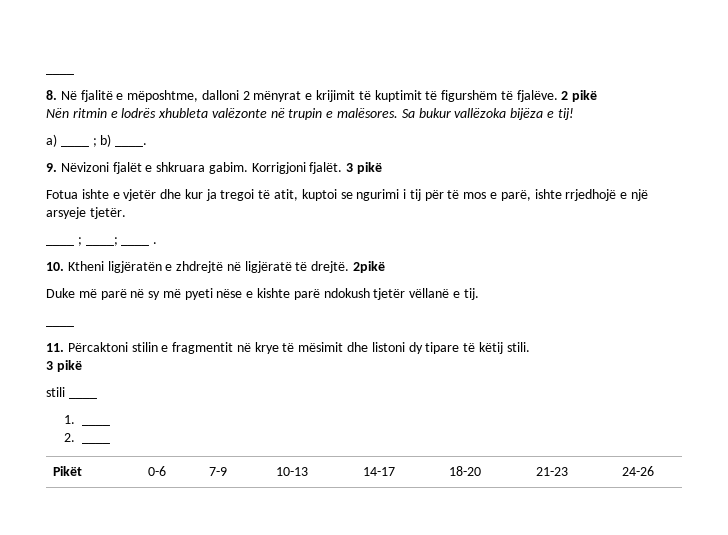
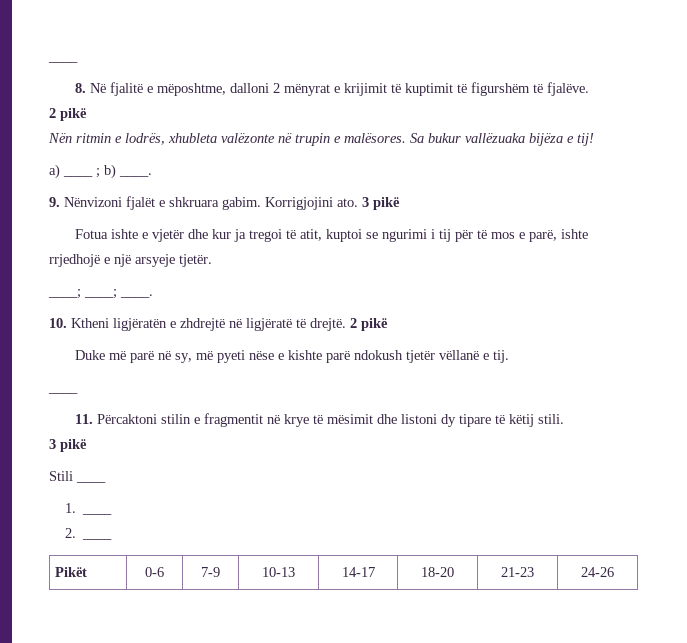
(558, 96) none -> (589, 89) //
[121,108,157,118] lodrës -> [125,133,165,145] lodrës,
[454,108,507,118] vallëzoka -> [465,133,525,143] vallëzuaka
[60,162,109,172] Nëvizoni -> [64,197,122,207] Nënvizoni
[251,162,343,174] Korrigjoni fjalët. -> [265,197,358,210] Korrigjojini ato.
[46,237,150,246] [153,242,158,244] ____ ; ____; ____ . -> [48,289,153,299] ____; ____; ____.
[353,261,386,273] 2pikë -> [350,318,388,331] 2 pikë
[148,291,161,300] sy -> [174,353,192,363] sy,
[46,387,65,397] stili -> [49,471,73,481] Stili

